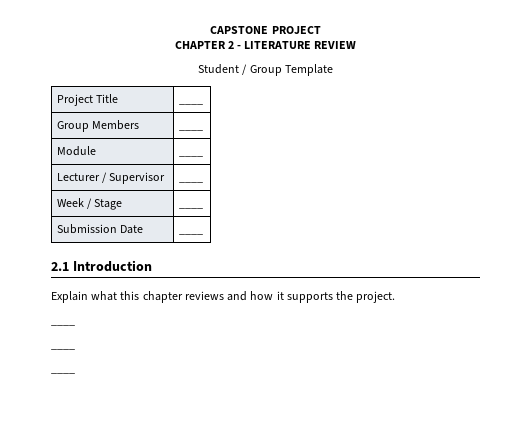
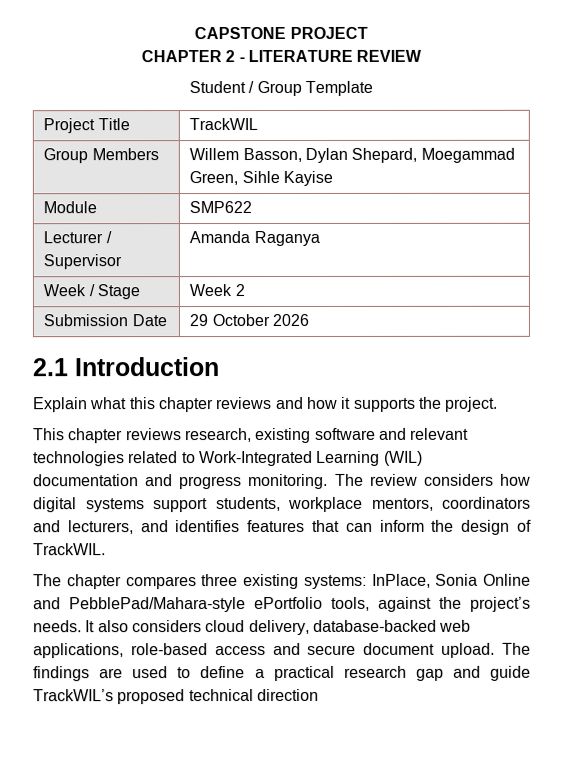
[178,103,203,105] ____ -> [189,118,259,131] TrackWIL
[178,129,203,131] ____ -> [189,147,515,163] [189,170,334,186] Willem Basson, Dylan Shepard, Moegammad Green, Sihle Kayise
[178,155,203,157] ____ -> [189,201,253,214] SMP622
[178,181,203,183] ____ -> [189,230,320,247] Amanda Raganya
[178,207,203,209] ____ -> [189,284,245,297] Week 2
[178,233,203,235] ____ -> [189,313,310,327] 29 October 2026
[51,324,75,326] [51,348,75,350] [51,372,75,374] ____ // ____ // ____ -> [33,427,470,444] [33,450,423,467] [33,473,532,490] [33,496,531,513] [33,519,533,535] [33,543,106,556] [33,573,531,590] [33,596,531,613] [33,619,472,636] [33,642,531,659] [33,665,531,682] [33,688,319,705] This chapter reviews research, existing software and relevant technologies related to Work-Integrated Learning (WIL) documentation and progress monitoring. The review considers how digital systems support students, workplace mentors, coordinators and lecturers, and identifies features that can inform the design of TrackWIL. // The chapter compares three existing systems: InPlace, Sonia Online and PebblePad/Mahara-style ePortfolio tools, against the project’s needs. It also considers cloud delivery, database-backed web applications, role-based access and secure document upload. The findings are used to define a practical research gap and guide TrackWIL’s proposed technical direction

